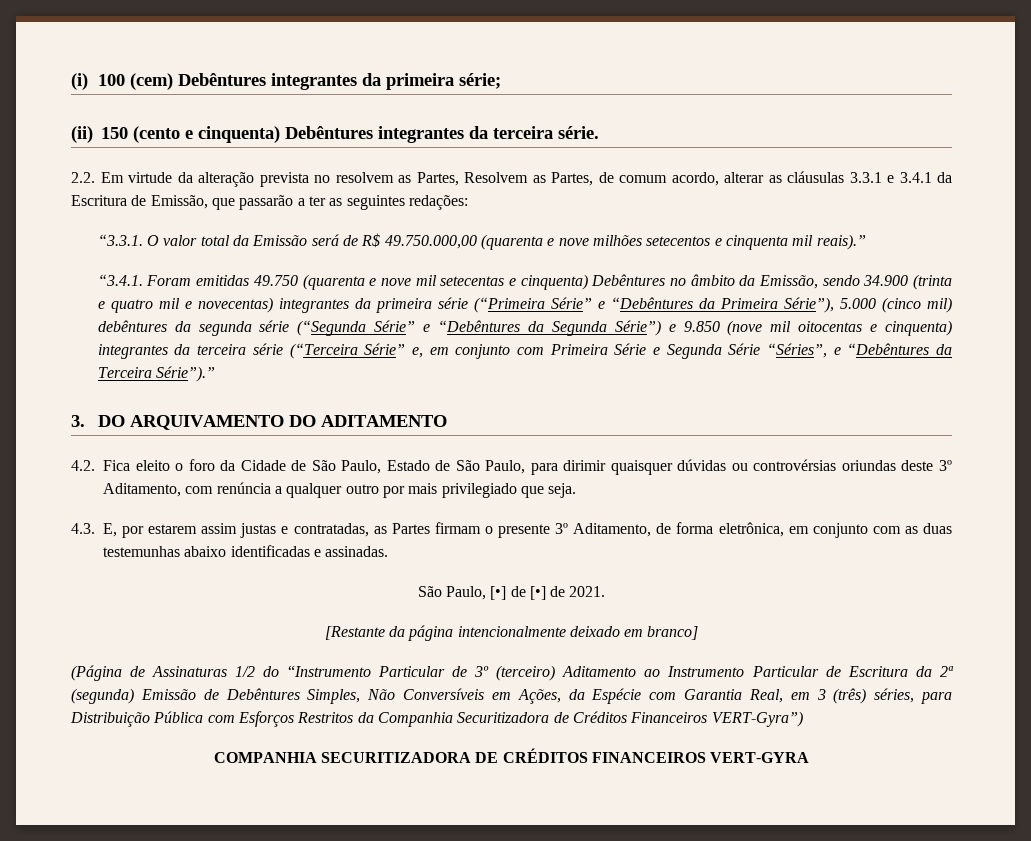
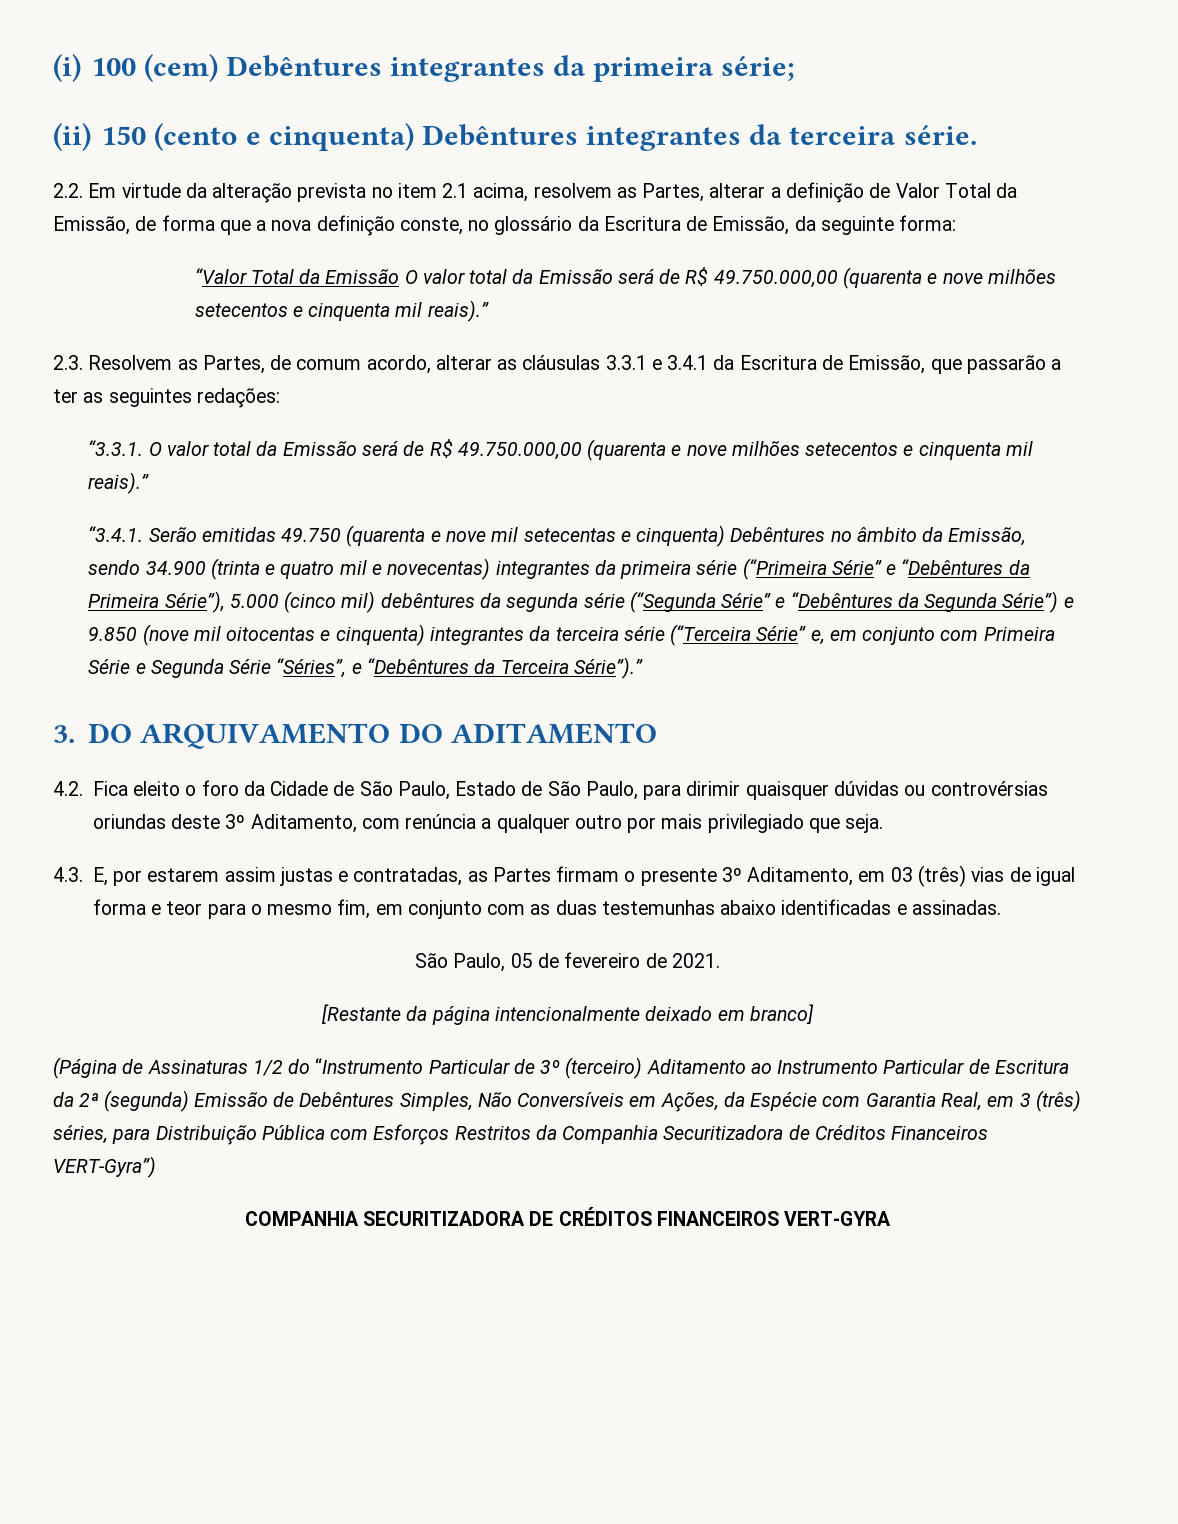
[335,172,459,186] resolvem as Partes, -> [397,182,1018,203] [53,215,957,236] [194,267,1056,289] [194,300,489,322] [53,355,83,370] item 2.1 acima, resolvem as Partes, alterar a definição de Valor Total da Emissão, de forma que a nova definição conste, no glossário da Escritura de Emissão, da seguinte forma: // “Valor Total da Emissão O valor total da Emissão será de R$ 49.750.000,00 (quarenta e nove milhões setecentos e cinquenta mil reais).” // 2.3.
[146,275,192,286] Foram -> [148,527,197,542] Serão
[656,522,784,537] de forma eletrônica, -> [858,865,1075,887] [92,899,371,919] em 03 (três) vias de igual forma e teor para o mesmo fim,
[490,586,546,600] [•] de [•] -> [510,952,641,968] 05 de fevereiro

